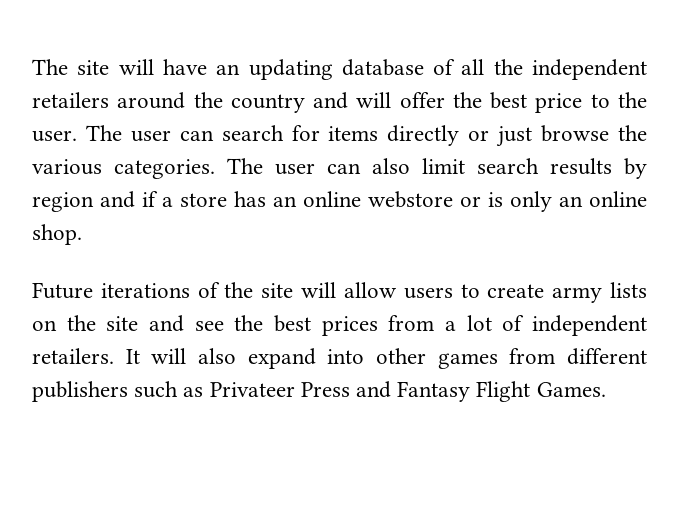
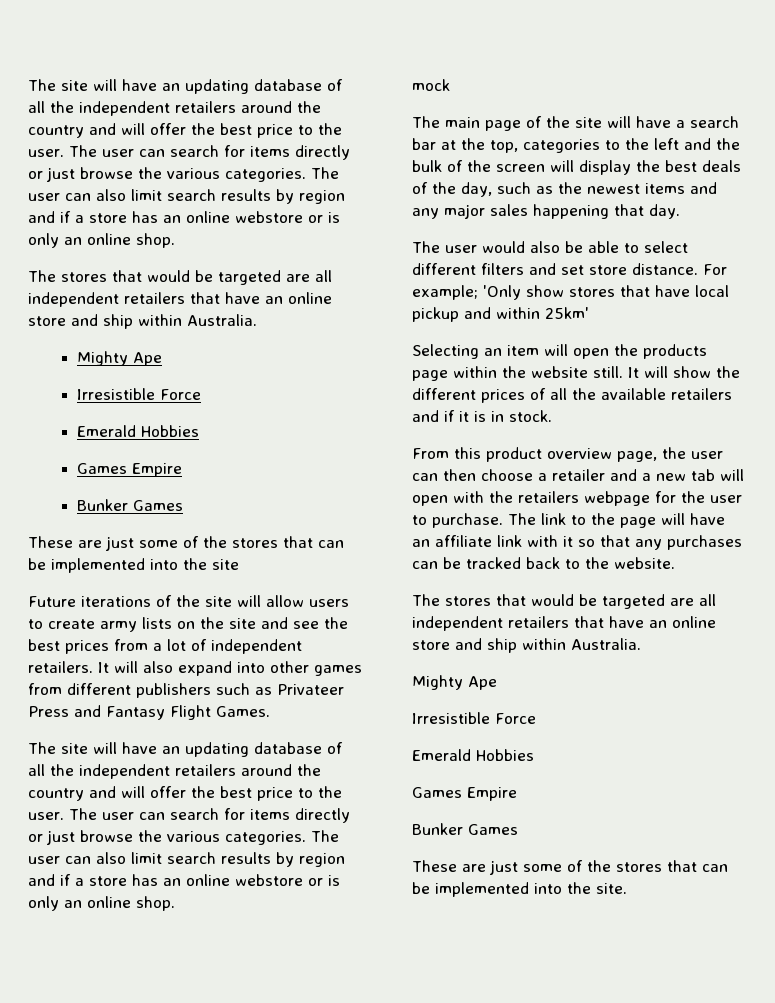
(82, 234) none -> [28,270,332,285] [28,292,332,307] [28,314,257,329] [77,351,163,366] [77,388,202,400] [77,425,200,437] [77,463,183,477] [77,499,184,511] [28,536,344,551] [28,558,239,573] // The stores that would be targeted are all independent retailers that have an online store and ship within Australia. // Mighty Ape // Irresistible Force // Emerald Hobbies // Games Empire // Bunker Games // These are just some of the stores that can be implemented into the site
(606, 389) none -> [28,742,343,757] [28,764,321,779] [28,786,342,801] [28,808,350,823] [28,830,339,845] [28,852,345,867] [28,874,340,886] [28,896,175,911] [412,79,450,91] [412,116,739,131] [412,138,740,153] [412,160,741,175] [412,182,717,197] [412,204,680,219] [412,241,688,253] [412,263,727,275] [412,285,729,300] [412,307,589,322] [412,344,707,359] [412,366,740,381] [412,388,732,403] [412,410,552,422] [412,447,723,462] [412,469,744,481] [412,491,742,506] [412,513,725,528] [412,535,742,550] [412,557,675,569] [412,594,716,609] [412,616,716,631] [412,638,641,653] [412,675,497,690] [412,712,536,724] [412,749,534,761] [412,787,517,801] [412,823,518,835] [412,860,728,875] [412,882,627,897] // The site will have an updating database of all the independent retailers around the country and will offer the best price to the user. The user can search for items directly or just browse the various categories. The user can also limit search results by region and if a store has an online webstore or is only an online shop. // mock // The main page of the site will have a search bar at the top, categories to the left and the bulk of the screen will display the best deals of the day, such as the newest items and any major sales happening that day. // The user would also be able to select different filters and set store distance. For example; 'Only show stores that have local pickup and within 25km' // Selecting an item will open the products page within the website still. It will show the different prices of all the available retailers and if it is in stock. // From this product overview page, the user can then choose a retailer and a new tab will open with the retailers webpage for the user to purchase. The link to the page will have an affiliate link with it so that any purchases can be tracked back to the website. // The stores that would be targeted are all independent retailers that have an online store and ship within Australia. // Mighty Ape // Irresistible Force // Emerald Hobbies // Games Empire // Bunker Games // These are just some of the stores that can be implemented into the site.

